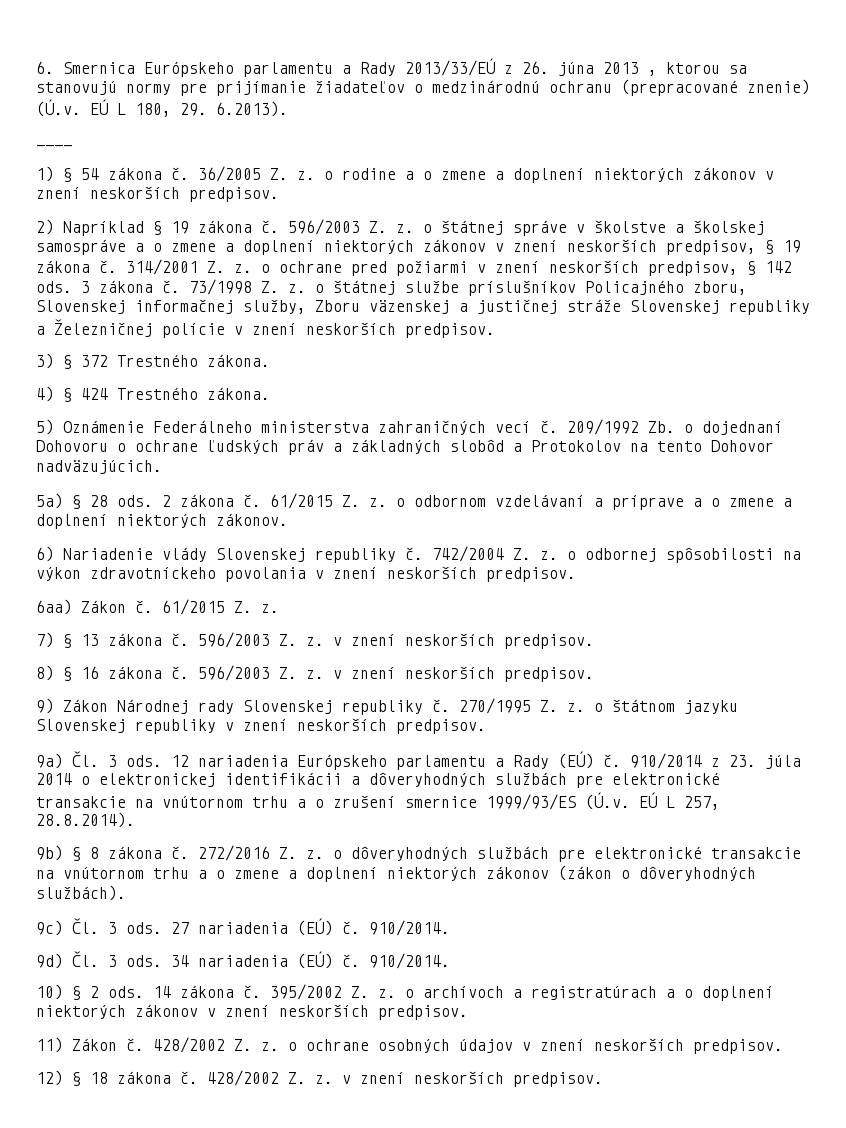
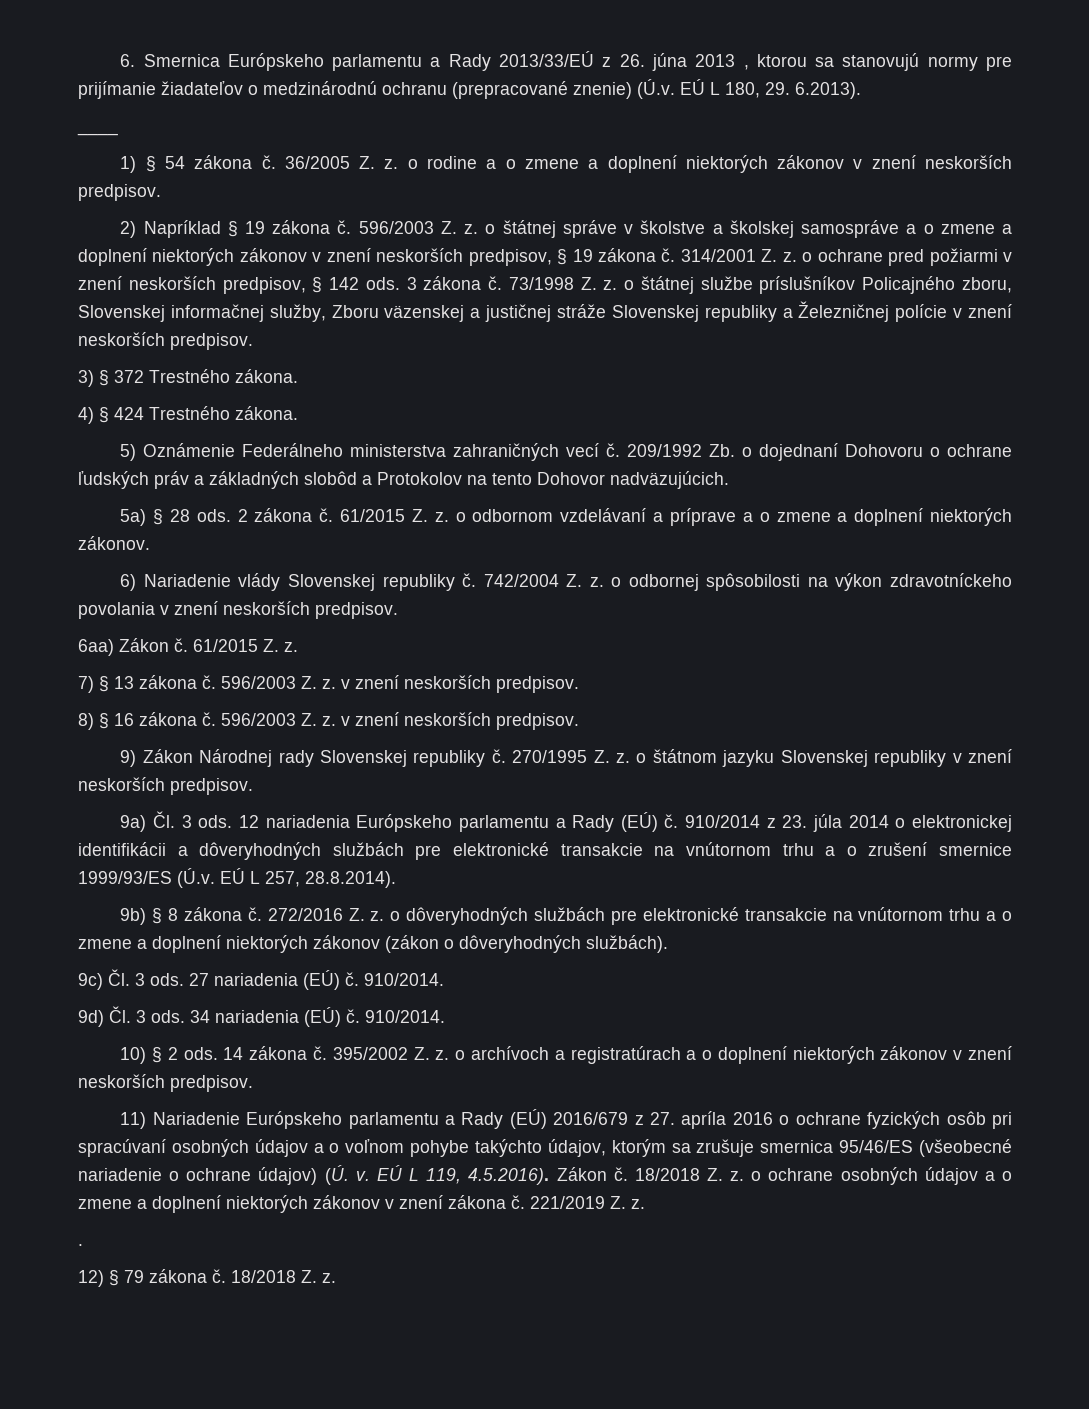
[72,1037,225,1053] Zákon č. 428/2002 -> [152,1109,1013,1129] [78,1139,1013,1157] [78,1165,700,1185] Nariadenie Európskeho parlamentu a Rady (EÚ) 2016/679 z 27. apríla 2016 o ochrane fyzických osôb pri spracúvaní osobných údajov a o voľnom pohybe takýchto údajov, ktorým sa zrušuje smernica 95/46/ES (všeobecné nariadenie o ochrane údajov) (Ú. v. EÚ L 119, 4.5.2016). Zákon č. 18/2018
[522,1038,783,1054] v znení neskorších predpisov. -> [984,1171,1012,1181] [78,1195,645,1213] [78,1244,83,1246] a o zmene a doplnení niektorých zákonov v znení zákona č. 221/2019 Z. z. // .
[90,1070,603,1087] 18 zákona č. 428/2002 Z. z. v znení neskorších predpisov. -> [124,1269,336,1283] 79 zákona č. 18/2018 Z. z.

